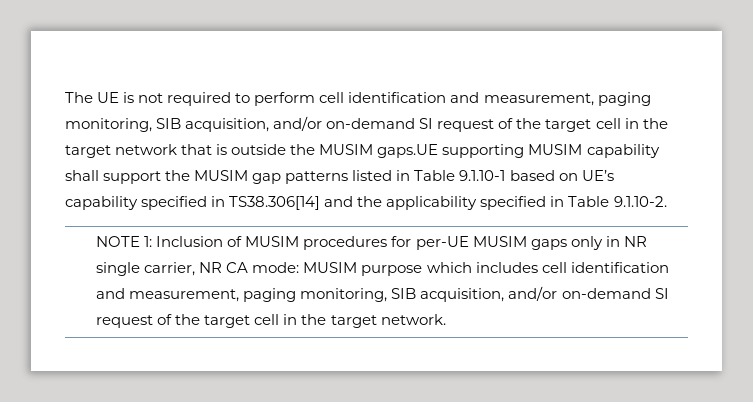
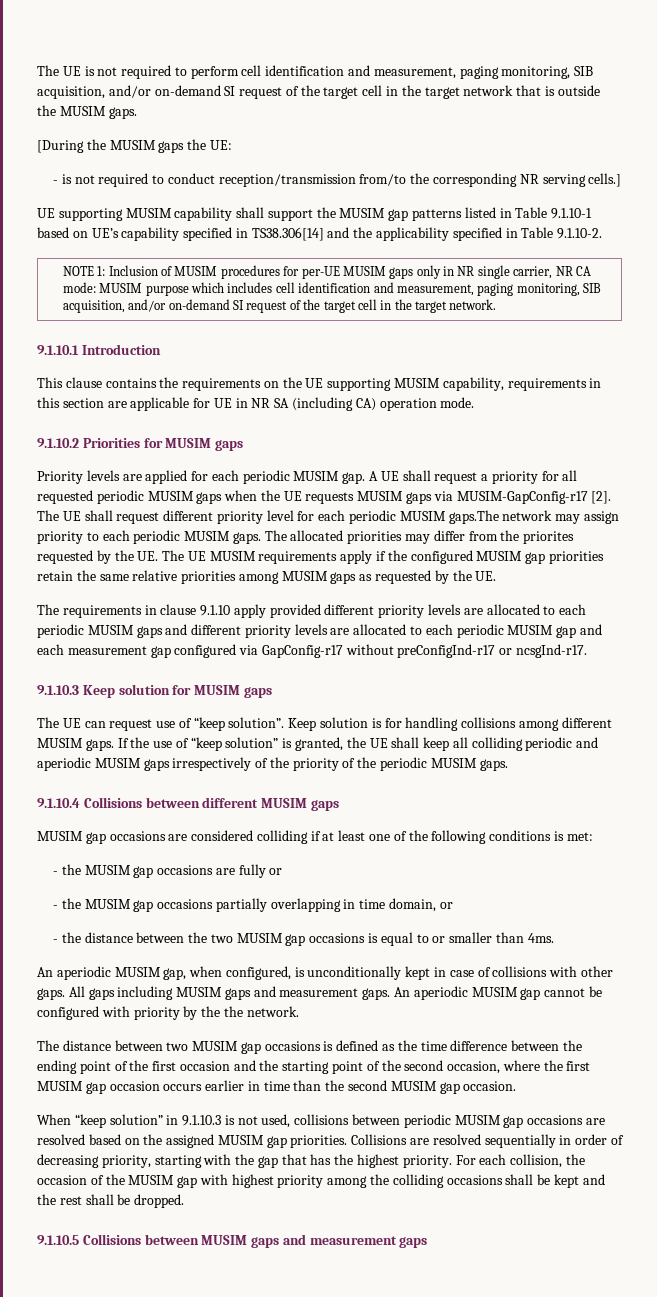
[377,144,439,158] gaps.UE -> [108,107,137,119] [37,139,232,153] [52,173,622,187] [37,208,55,218] gaps. // [During the MUSIM gaps the UE: // - is not required to conduct reception/transmission from/to the corresponding NR serving cells.] // UE
(446, 319) none -> [37,344,161,355] [37,377,602,391] [37,397,475,411] [37,438,244,451] [37,470,578,484] [37,490,612,504] [37,510,619,524] [37,530,575,544] [37,550,604,564] [37,570,497,584] [37,604,587,618] [37,624,602,638] [37,644,588,658] [37,684,272,698] [37,717,612,731] [37,737,599,751] [37,757,508,771] [37,797,339,811] [37,830,593,844] [52,864,283,878] [52,898,453,912] [52,932,554,946] [37,966,613,980] [37,986,602,1000] [37,1006,299,1020] [37,1040,582,1054] [37,1060,591,1074] [37,1080,517,1094] [37,1114,605,1128] [37,1134,624,1148] [37,1154,585,1168] [37,1174,605,1188] [37,1194,185,1208] [37,1234,428,1248] // 9.1.10.1 Introduction // This clause contains the requirements on the UE supporting MUSIM capability, requirements in this section are applicable for UE in NR SA (including CA) operation mode. // 9.1.10.2 Priorities for MUSIM gaps // Priority levels are applied for each periodic MUSIM gap. A UE shall request a priority for all requested periodic MUSIM gaps when the UE requests MUSIM gaps via MUSIM-GapConfig-r17 [2]. The UE shall request different priority level for each periodic MUSIM gaps.The network may assign priority to each periodic MUSIM gaps. The allocated priorities may differ from the priorites requested by the UE. The UE MUSIM requirements apply if the configured MUSIM gap priorities retain the same relative priorities among MUSIM gaps as requested by the UE. // The requirements in clause 9.1.10 apply provided different priority levels are allocated to each periodic MUSIM gaps and different priority levels are allocated to each periodic MUSIM gap and each measurement gap configured via GapConfig-r17 without preConfigInd-r17 or ncsgInd-r17. // 9.1.10.3 Keep solution for MUSIM gaps // The UE can request use of “keep solution”. Keep solution is for handling collisions among different MUSIM gaps. If the use of “keep solution” is granted, the UE shall keep all colliding periodic and aperiodic MUSIM gaps irrespectively of the priority of the periodic MUSIM gaps. // 9.1.10.4 Collisions between different MUSIM gaps // MUSIM gap occasions are considered colliding if at least one of the following conditions is met: // - the MUSIM gap occasions are fully or // - the MUSIM gap occasions partially overlapping in time domain, or // - the distance between the two MUSIM gap occasions is equal to or smaller than 4ms. // An aperiodic MUSIM gap, when configured, is unconditionally kept in case of collisions with other gaps. All gaps including MUSIM gaps and measurement gaps. An aperiodic MUSIM gap cannot be configured with priority by the the network. // The distance between two MUSIM gap occasions is defined as the time difference between the ending point of the first occasion and the starting point of the second occasion, where the first MUSIM gap occasion occurs earlier in time than the second MUSIM gap occasion. // When “keep solution” in 9.1.10.3 is not used, collisions between periodic MUSIM gap occasions are resolved based on the assigned MUSIM gap priorities. Collisions are resolved sequentially in order of decreasing priority, starting with the gap that has the highest priority. For each collision, the occasion of the MUSIM gap with highest priority among the colliding occasions shall be kept and the rest shall be dropped. // 9.1.10.5 Collisions between MUSIM gaps and measurement gaps

